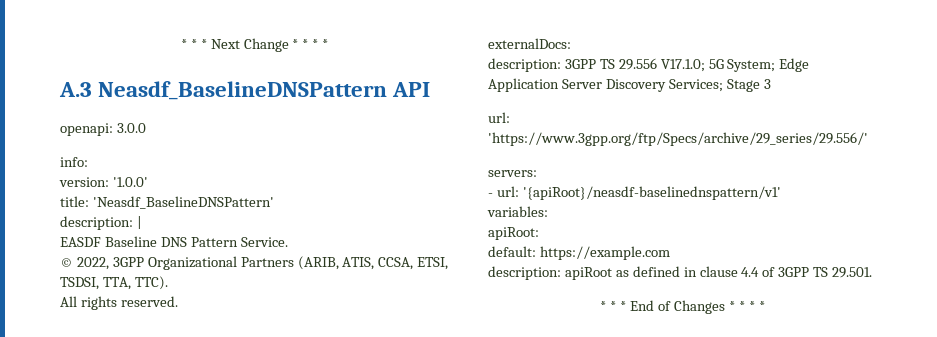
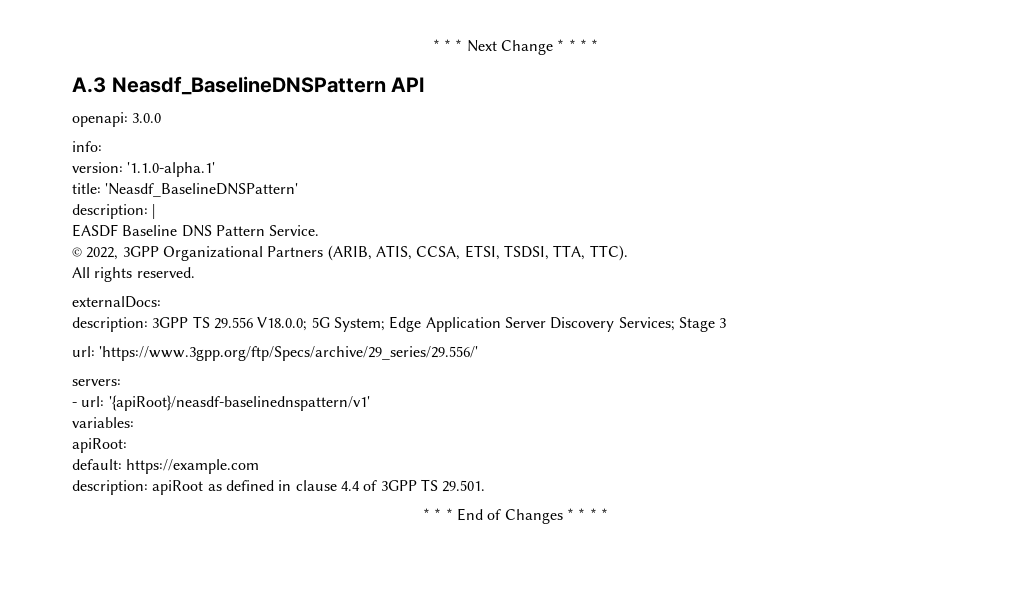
[112,177,148,187] '1.0.0' -> [127,162,216,177] '1.1.0-alpha.1'
[660,59,705,72] V17.1.0; -> [257,317,308,331] V18.0.0;

